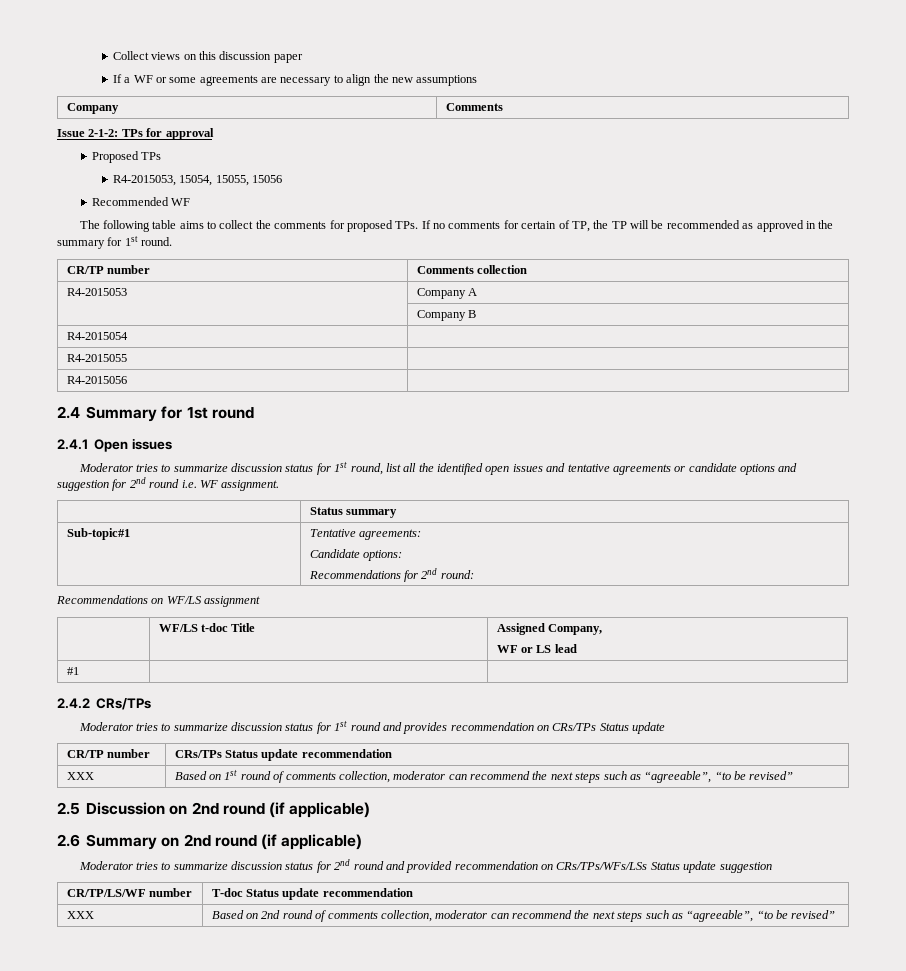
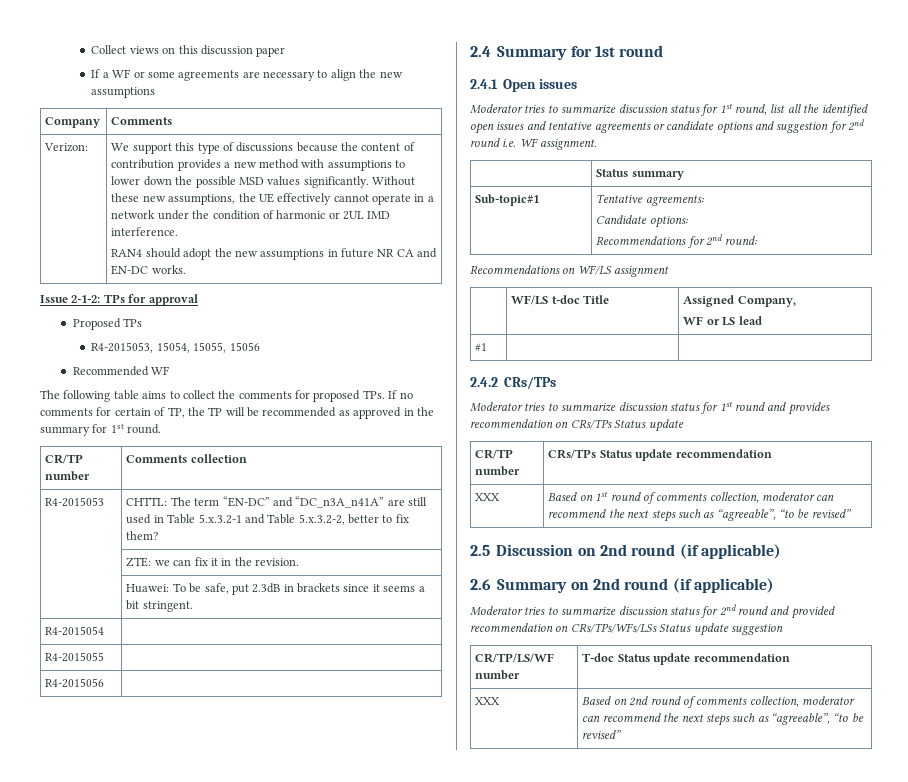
(503, 107) none -> [44,143,89,152] [111,142,415,154] [111,159,406,171] [111,176,416,188] [111,193,434,205] [111,210,391,220] [111,227,179,236] [111,248,438,260] [111,265,186,275] // Verizon: | We support this type of discussions because the content of contribution provides a new method with assumptions to lower down the possible MSD values significantly. Without these new assumptions, the UE effectively cannot operate in a network under the condition of harmonic or 2UL IMD interference. // RAN4 should adopt the new assumptions in future NR CA and EN-DC works.
[416,288,478,299] [416,310,477,321] Company A // | Company B -> [126,496,428,508] [126,514,409,525] [126,531,159,540] [126,557,300,567] [126,583,425,595] [126,600,193,612] CHTTL: The term “EN-DC” and “DC_n3A_n41A” are still used in Table 5.x.3.2-1 and Table 5.x.3.2-2, better to fix them? // | ZTE: we can fix it in the revision. // | Huawei: To be safe, put 2.3dB in brackets since it seems a bit stringent.

